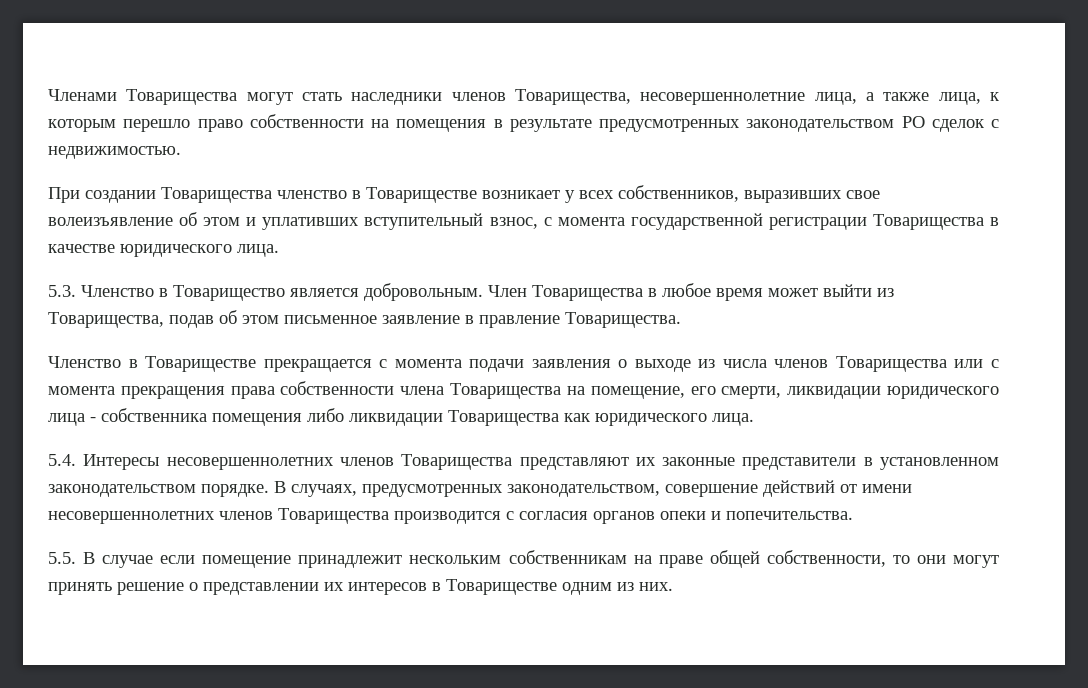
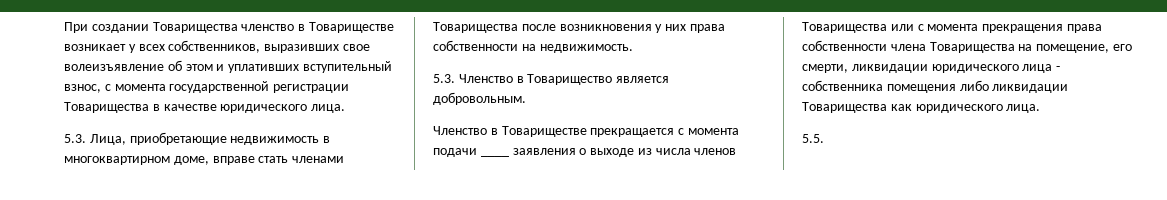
[48,89,1000,105] [48,114,999,132] [48,146,181,159] Членами Товарищества могут стать наследники членов Товарищества, несовершеннолетние лица, а также лица, к которым перешло право собственности на помещения в результате предусмотренных законодательством РО сделок с недвижимостью. // -> (64, 27) none
(279, 250) none -> [64,132,331,145] [64,156,345,165] [433,22,725,33] [433,40,633,53] // 5.3. Лица, приобретающие недвижимость в многоквартирном доме, вправе стать членами Товарищества после возникновения у них права собственности на недвижимость.
[488,283,894,301] [48,310,681,328] Член Товарищества в любое время может выйти из Товарищества, подав об этом письменное заявление в правление Товарищества. -> (526, 98) none
(525, 365) none -> [480,155,509,157] ____
[48,454,999,470] [48,480,912,497] [48,508,853,524] [48,550,999,568] [48,579,673,595] 5.4. Интересы несовершеннолетних членов Товарищества представляют их законные представители в установленном законодательством порядке. В случаях, предусмотренных законодательством, совершение действий от имени несовершеннолетних членов Товарищества производится с согласия органов опеки и попечительства. // 5.5. В случае если помещение принадлежит нескольким собственникам на праве общей собственности, то они могут принять решение о представлении их интересов в Товариществе одним из них. -> [802,134,824,143] 5.5.

